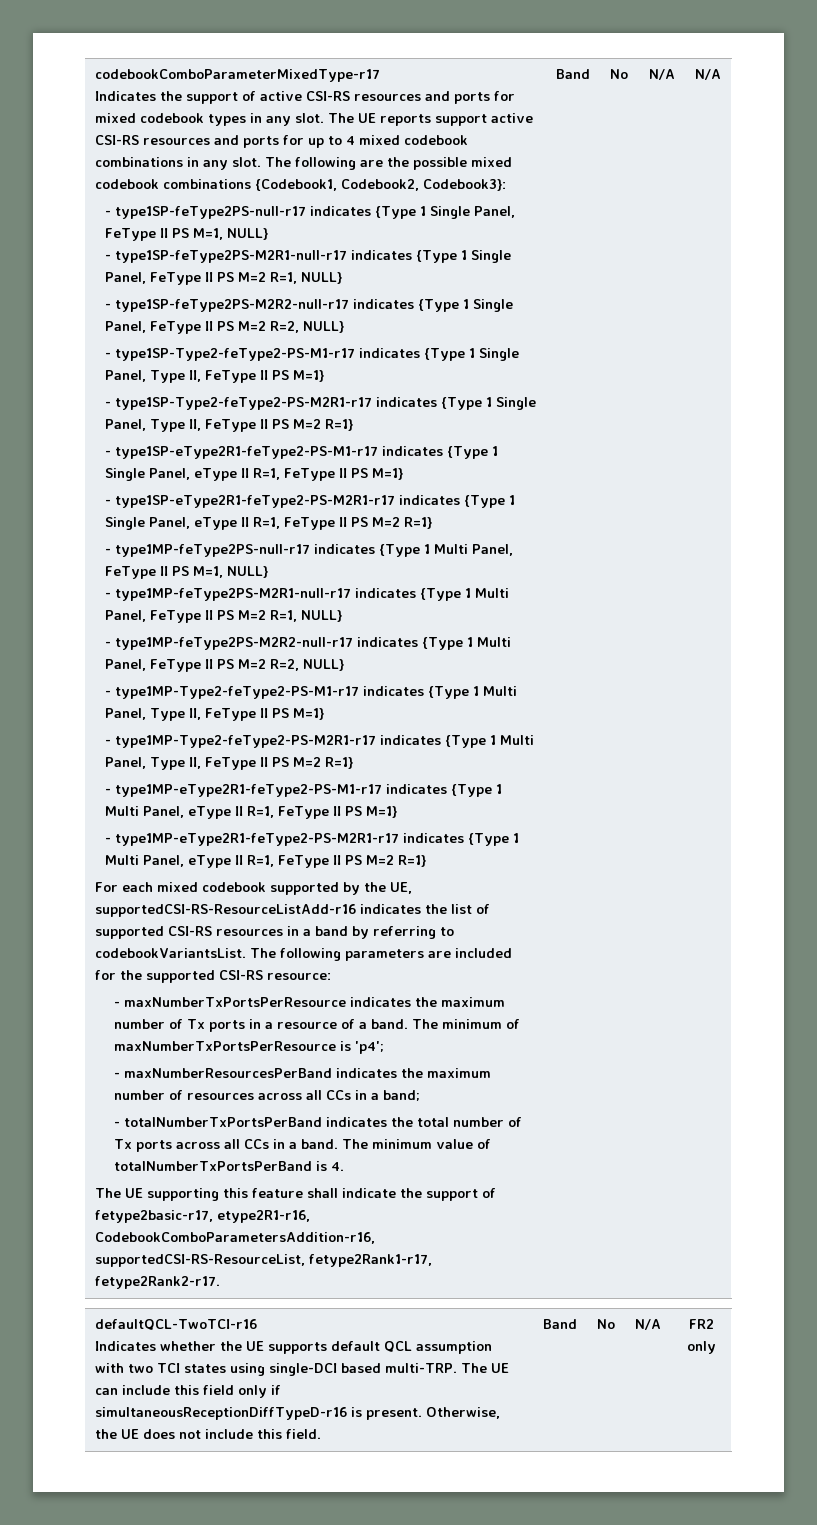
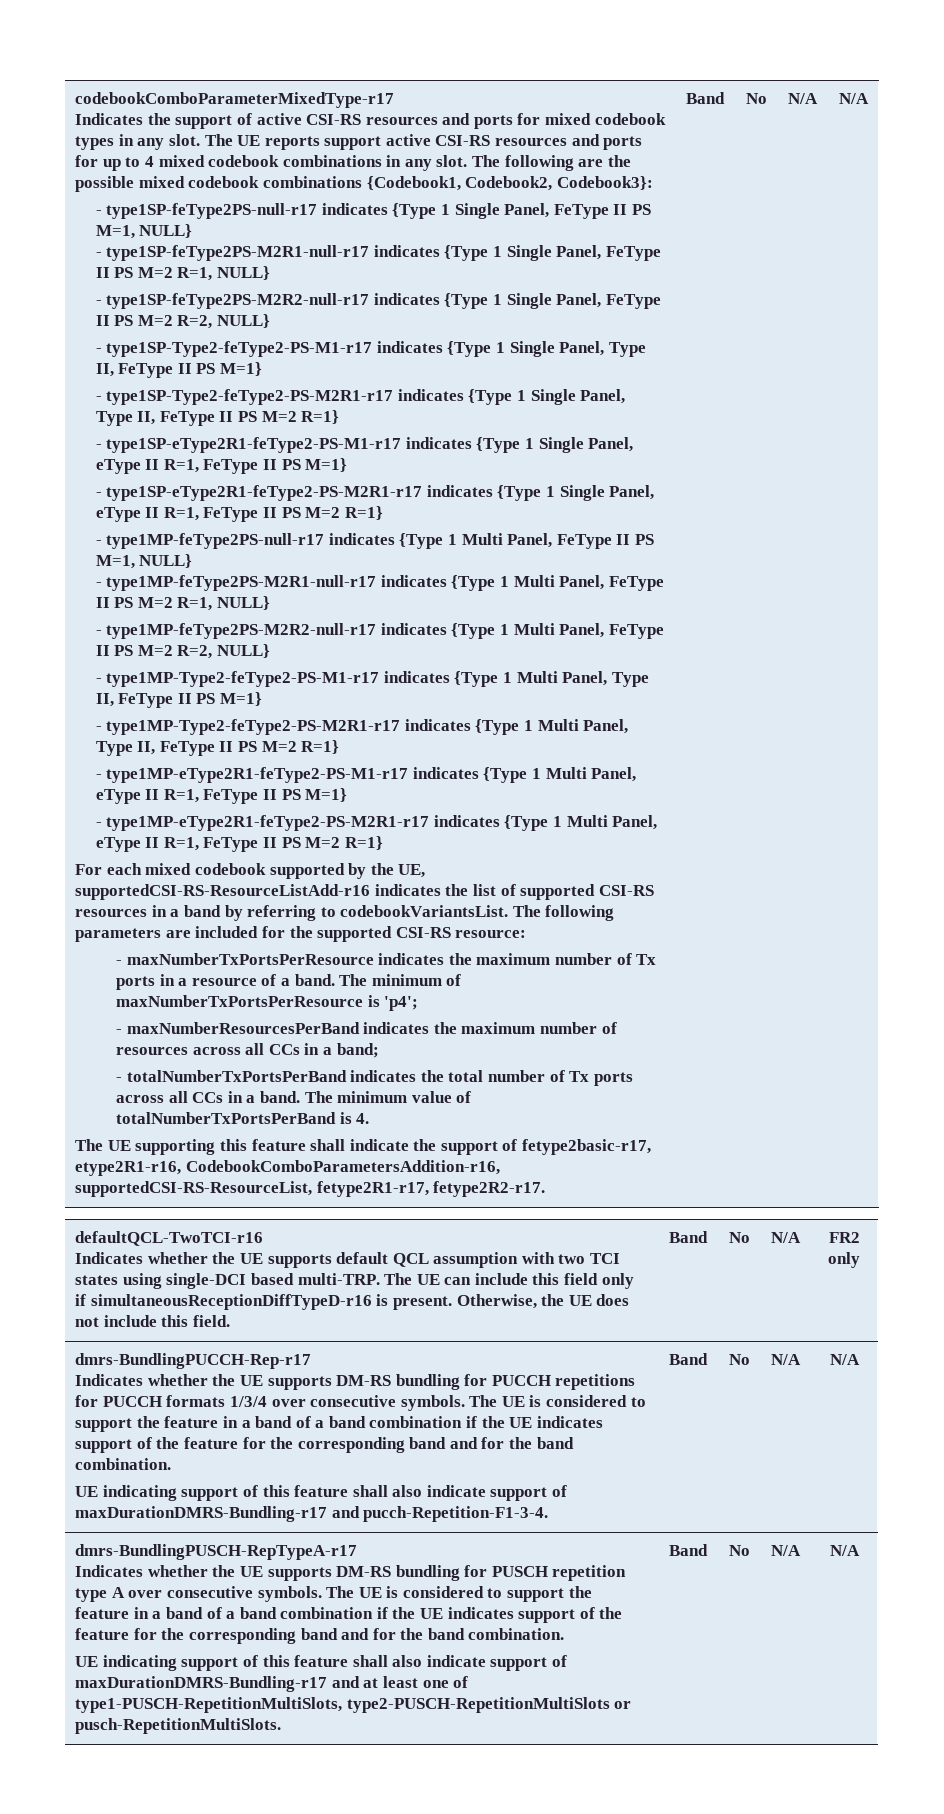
[308,1254,432,1267] [94,1276,220,1289] fetype2Rank1-r17, fetype2Rank2-r17. -> [316,1181,546,1197] fetype2R1-r17, fetype2R2-r17.
(716, 1347) none -> [75,1353,312,1369] [75,1374,636,1390] [75,1395,646,1411] [75,1416,603,1432] [75,1437,574,1453] [75,1458,172,1470] [75,1485,568,1501] [75,1506,549,1522] [669,1353,708,1365] [728,1354,750,1365] [771,1354,801,1365] [829,1354,860,1365] [75,1544,358,1560] [75,1565,627,1581] [75,1586,592,1602] [75,1607,623,1623] [75,1628,565,1644] [75,1655,568,1671] [75,1676,469,1692] [75,1697,632,1713] [75,1718,282,1734] [669,1544,708,1556] [728,1545,750,1556] [771,1545,801,1556] [829,1545,860,1556] // dmrs-BundlingPUCCH-Rep-r17 // Indicates whether the UE supports DM-RS bundling for PUCCH repetitions for PUCCH formats 1/3/4 over consecutive symbols. The UE is considered to support the feature in a band of a band combination if the UE indicates support of the feature for the corresponding band and for the band combination. // UE indicating support of this feature shall also indicate support of maxDurationDMRS-Bundling-r17 and pucch-Repetition-F1-3-4. | Band | No | N/A | N/A // dmrs-BundlingPUSCH-RepTypeA-r17 // Indicates whether the UE supports DM-RS bundling for PUSCH repetition type A over consecutive symbols. The UE is considered to support the feature in a band of a band combination if the UE indicates support of the feature for the corresponding band and for the band combination. // UE indicating support of this feature shall also indicate support of maxDurationDMRS-Bundling-r17 and at least one of type1-PUSCH-RepetitionMultiSlots, type2-PUSCH-RepetitionMultiSlots or pusch-RepetitionMultiSlots. | Band | No | N/A | N/A

